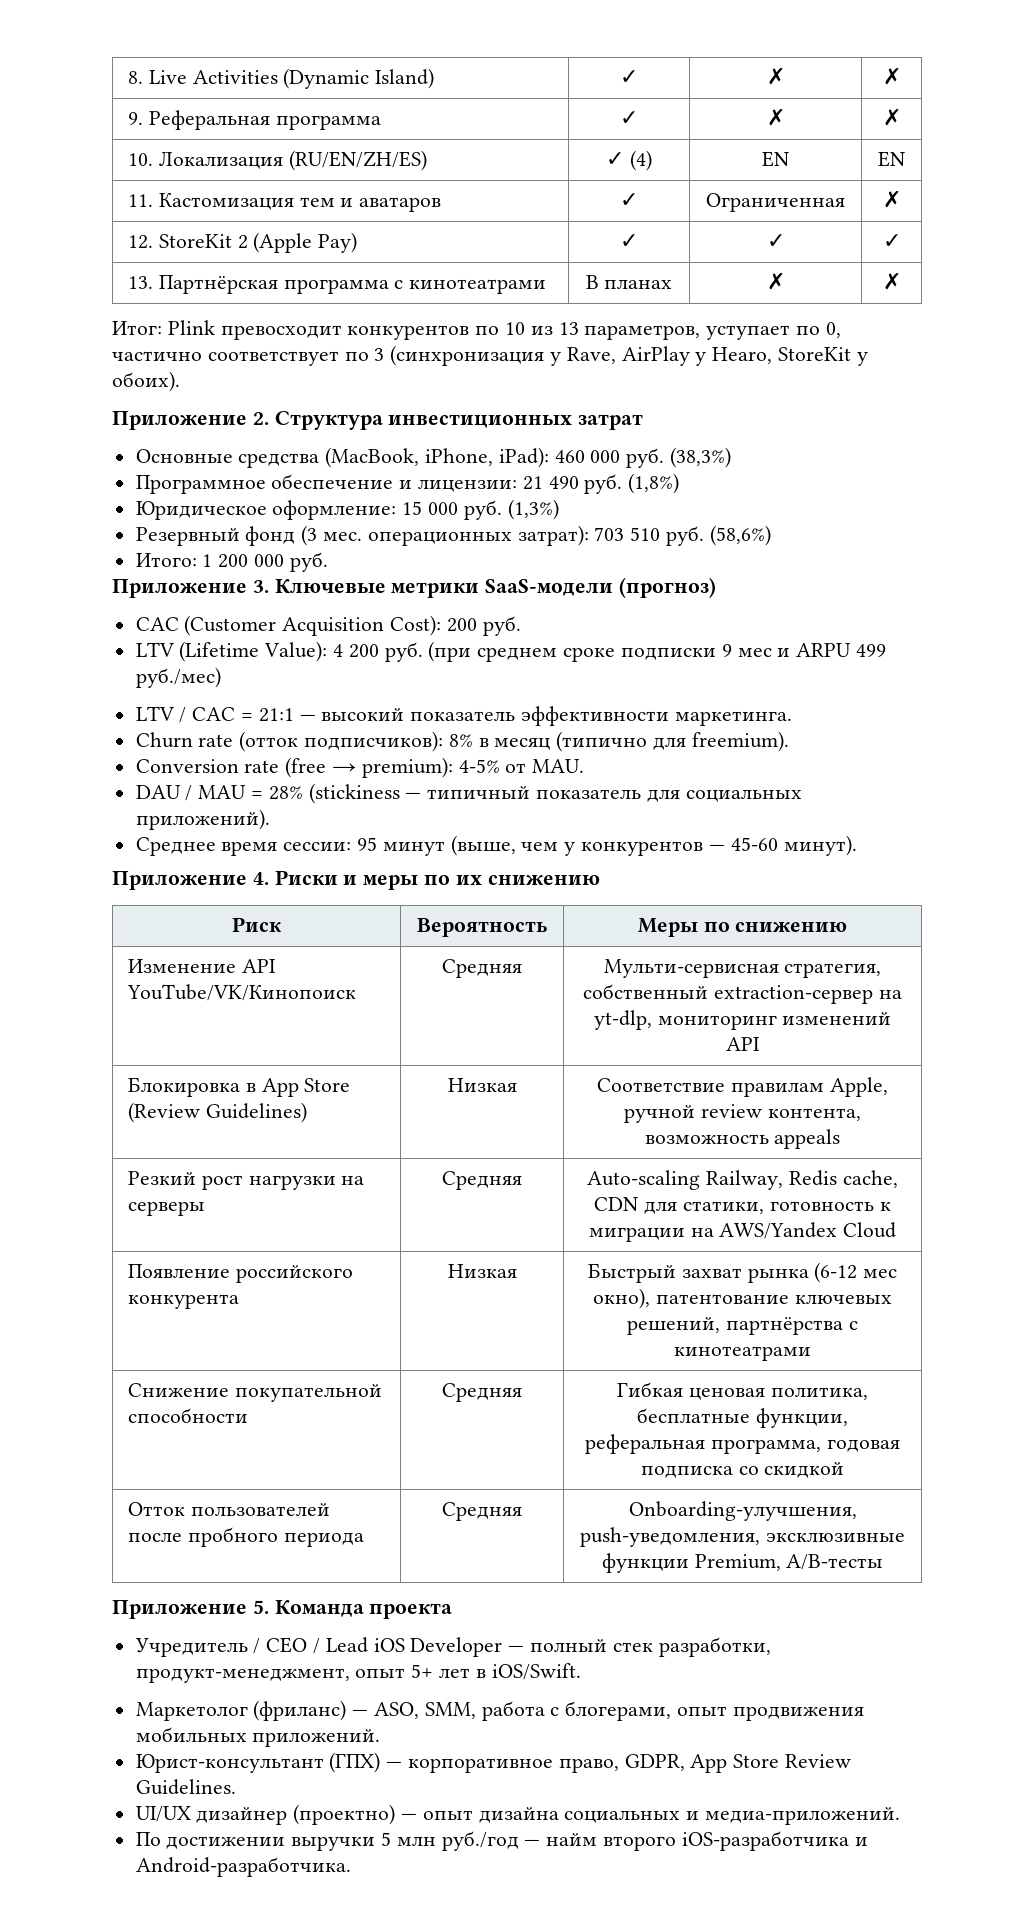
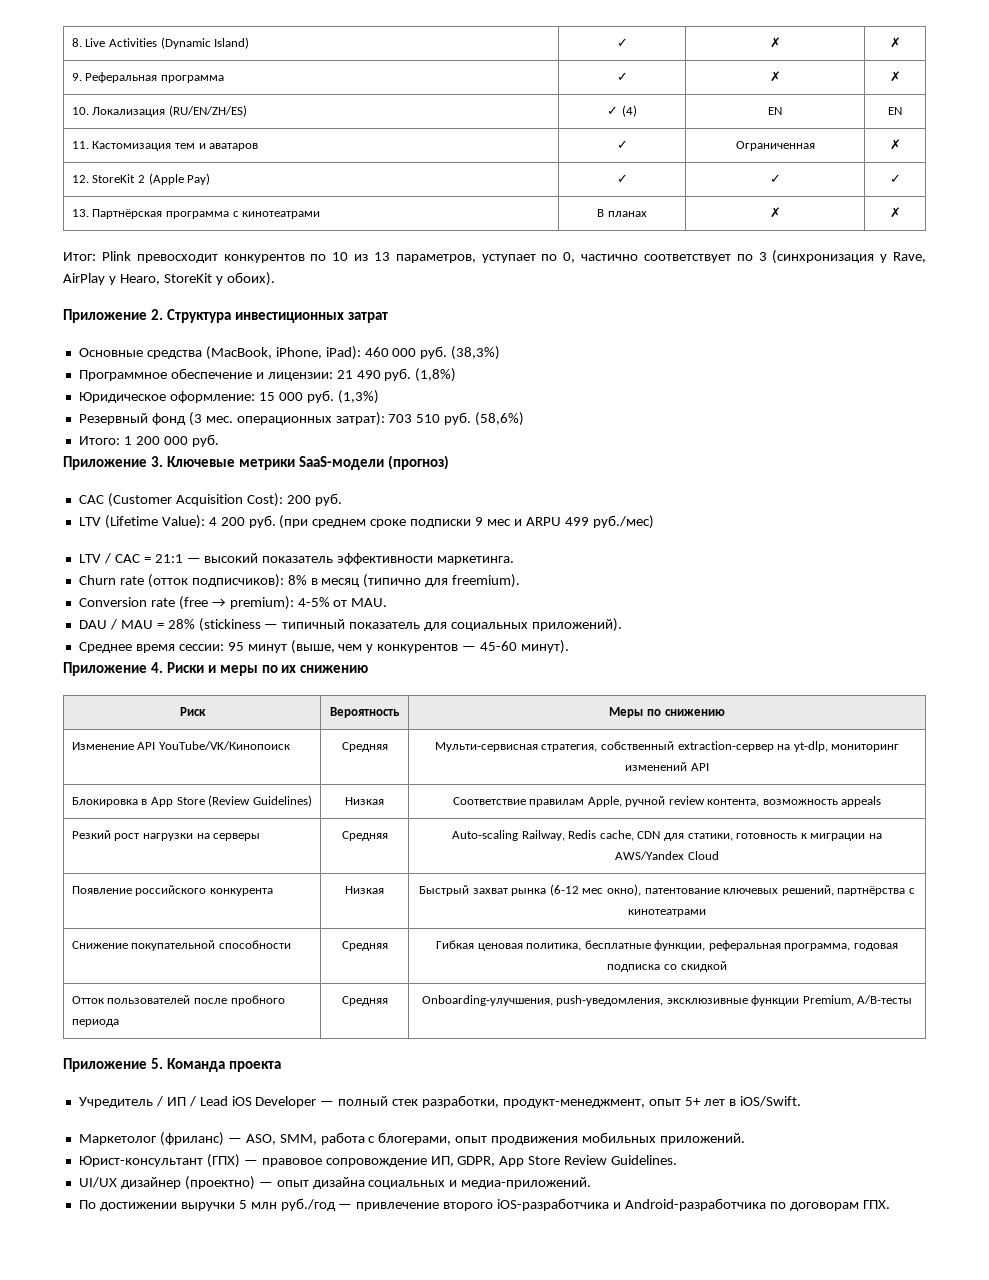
[266,1637,308,1653] CEO -> [166,1097,186,1106] ИП
[408,1758,619,1773] корпоративное право, -> [261,1156,454,1167] правовое сопровождение ИП,
[546,1833,598,1846] найм -> [356,1202,440,1211] привлечение
[135,1857,351,1877] Android-разработчика. -> [625,1198,890,1211] Android-разработчика по договорам ГПХ.

